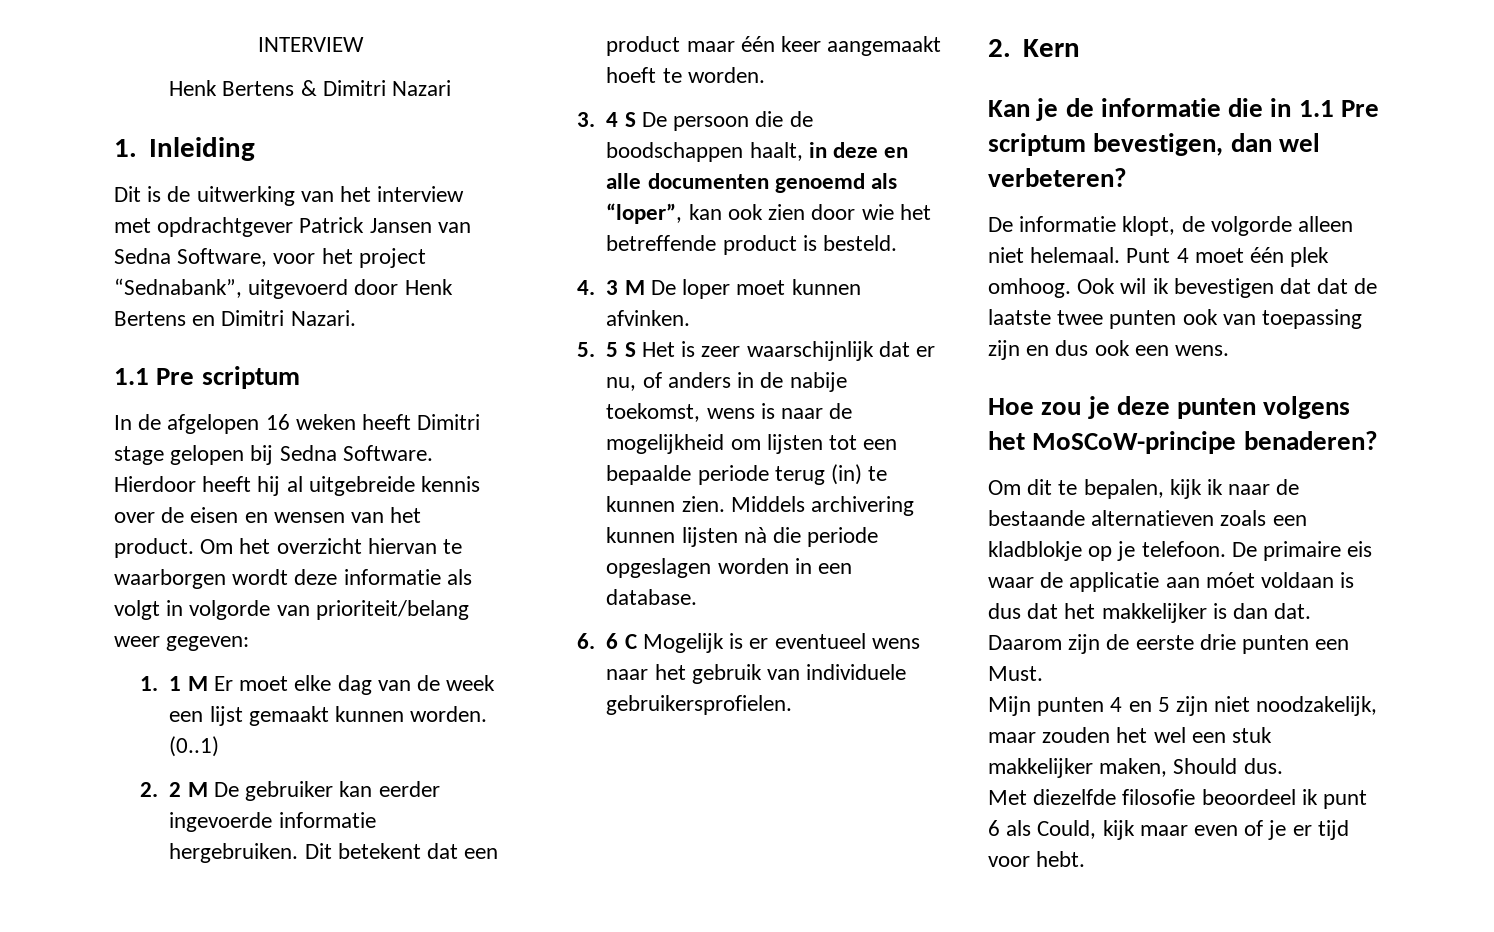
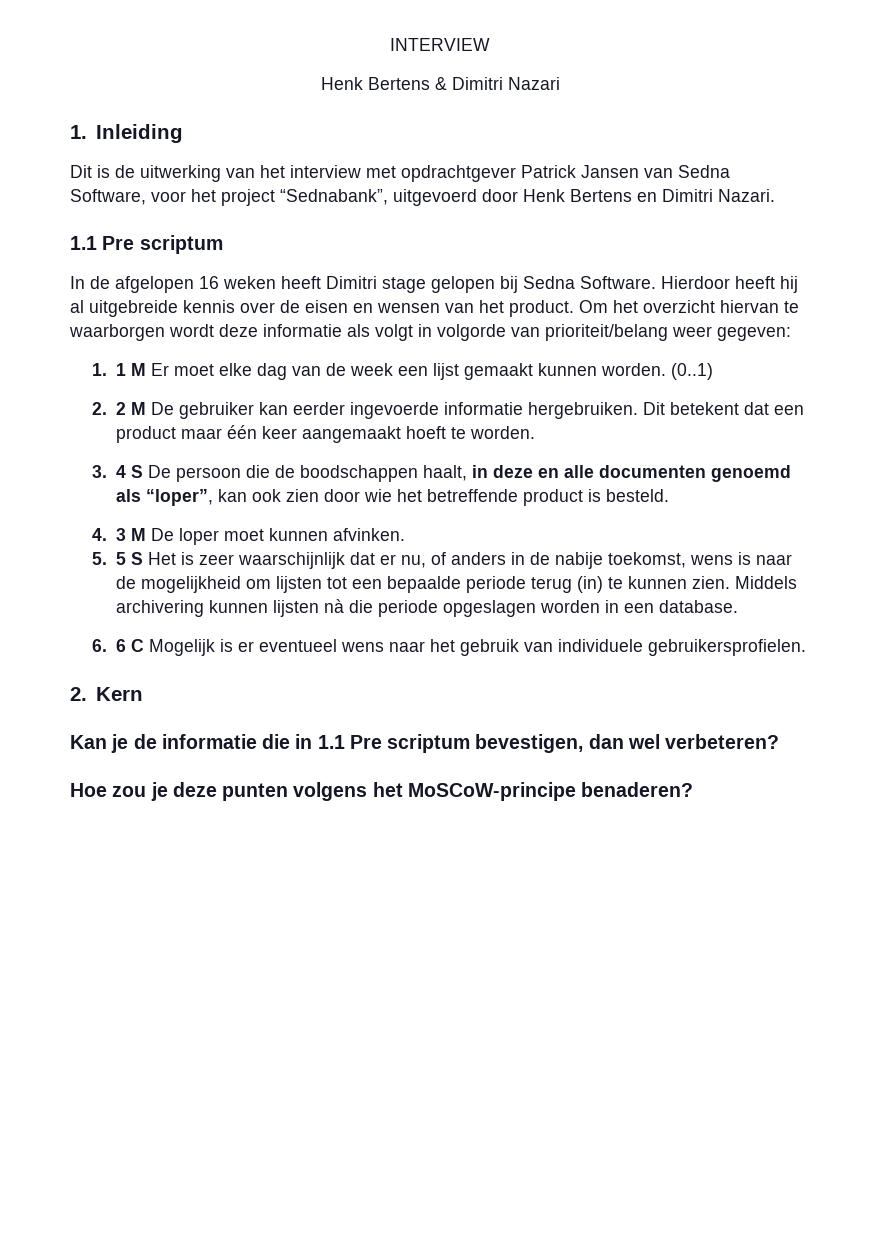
[988,216,1354,236] [988,247,1330,267] [988,278,1378,298] [988,309,1363,329] [988,340,1230,360] // De informatie klopt, de volgorde alleen niet helemaal. Punt 4 moet één plek omhoog. Ook wil ik bevestigen dat dat de laatste twee punten ook van toepassing zijn en dus ook een wens. -> (780, 741) none
[988,479,1300,499] [988,510,1307,526] [988,541,1373,561] [988,572,1355,592] [988,603,1312,623] [988,634,1350,654] [988,666,1043,681] [988,696,1378,716] [988,727,1273,743] [988,758,1283,778] [988,789,1368,809] [988,820,1349,840] [988,851,1086,867] // Om dit te bepalen, kijk ik naar de bestaande alternatieven zoals een kladblokje op je telefoon. De primaire eis waar de applicatie aan móet voldaan is dus dat het makkelijker is dan dat. Daarom zijn de eerste drie punten een Must. // Mijn punten 4 en 5 zijn niet noodzakelijk, maar zouden het wel een stuk makkelijker maken, Should dus. // Met diezelfde filosofie beoordeel ik punt 6 als Could, kijk maar even of je er tijd voor hebt. -> (694, 789) none

